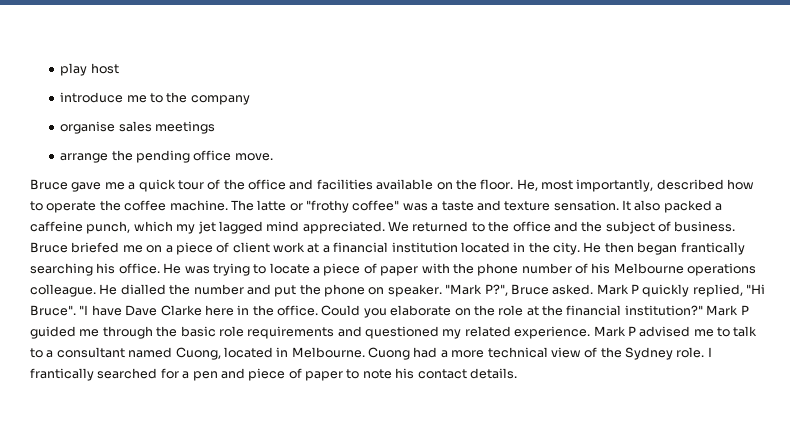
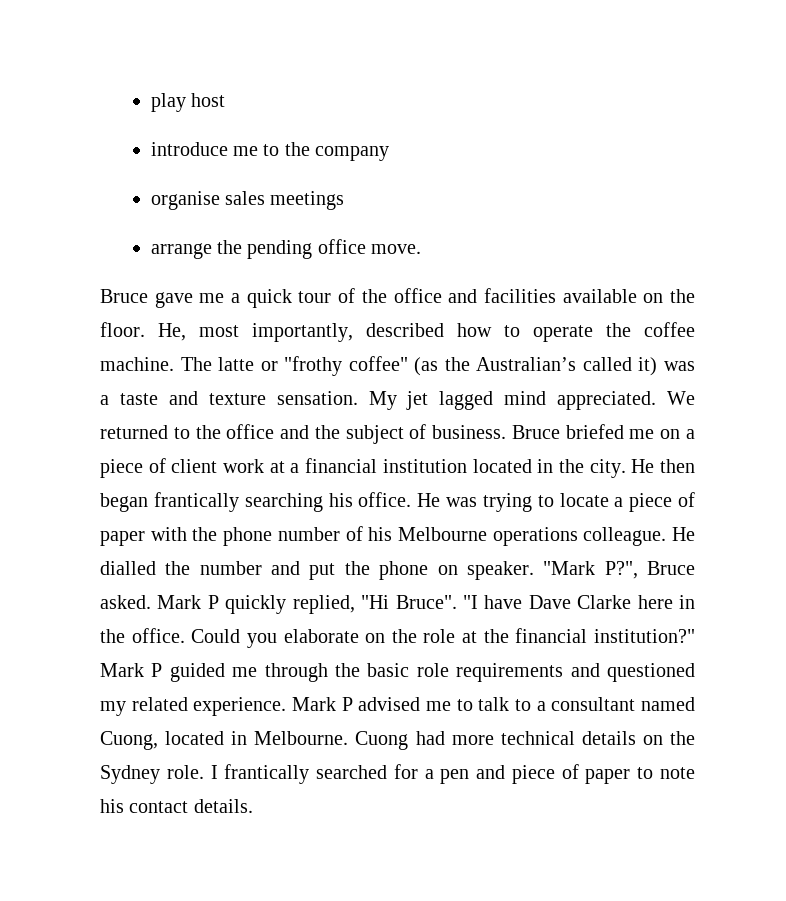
(400, 205) none -> [414,357,658,376] (as the Australian’s called it)
[622,200,723,213] [30,221,196,234] It also packed a caffeine punch, which my -> [368,391,397,410] My
[440,350,448,358] a -> (445, 738) none
[550,347,598,358] view of -> [581,731,663,745] details on

